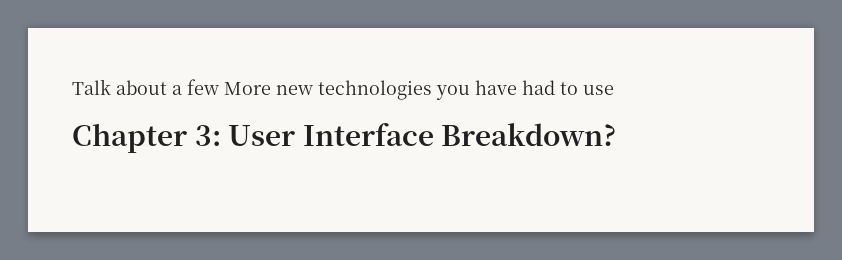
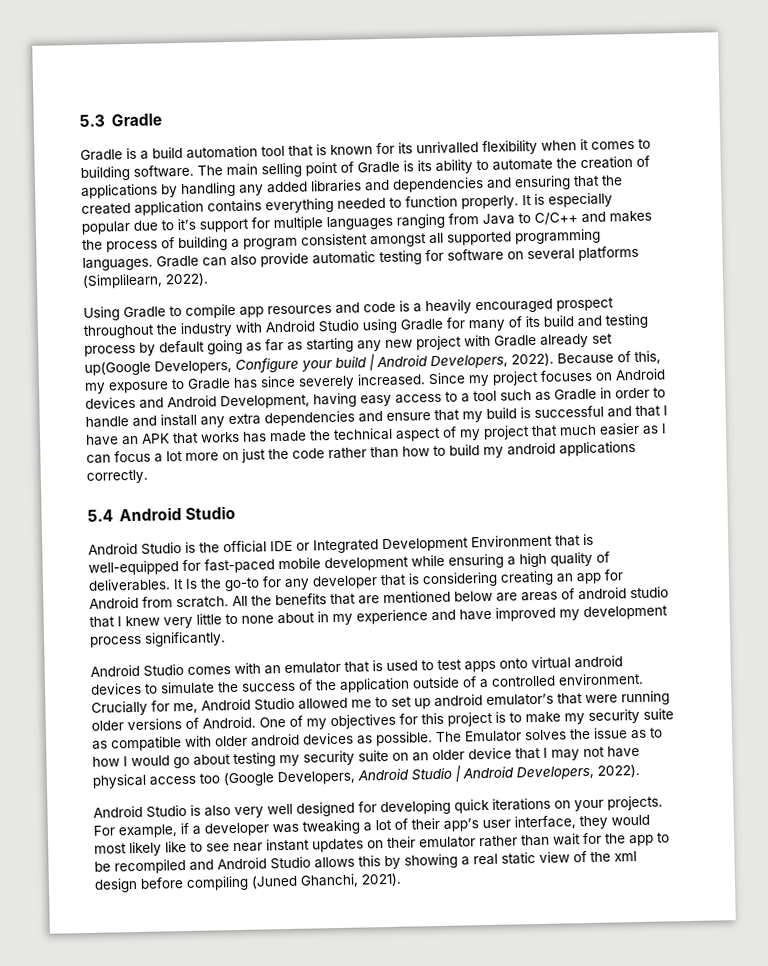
[72,79,614,100] [72,123,617,153] Talk about a few More new technologies you have had to use // Chapter 3: User Interface Breakdown? -> [79,113,162,127] [80,138,651,161] [80,155,650,181] [81,175,623,199] [81,192,613,216] [81,210,652,235] [82,228,601,253] [82,245,639,271] [82,272,209,289] [83,297,614,321] [83,313,648,339] [84,333,613,357] [84,350,661,376] [84,368,665,394] [85,387,666,410] [85,405,668,428] [85,422,667,446] [86,440,636,464] [86,469,148,484] [87,505,236,522] [88,533,594,555] [88,551,610,576] [88,569,623,592] [89,586,669,609] [89,605,668,629] [90,631,226,648] [90,655,623,677] [90,672,644,695] [91,690,670,716] [91,708,674,731] [92,727,663,752] [92,745,640,769] [92,763,640,789] [93,795,663,819] [93,814,650,839] [94,832,670,857] [94,851,637,875] [94,872,402,893] 5.3 Gradle // Gradle is a build automation tool that is known for its unrivalled flexibility when it comes to building software. The main selling point of Gradle is its ability to automate the creation of applications by handling any added libraries and dependencies and ensuring that the created application contains everything needed to function properly. It is especially popular due to it’s support for multiple languages ranging from Java to C/C++ and makes the process of building a program consistent amongst all supported programming languages. Gradle can also provide automatic testing for software on several platforms (Simplilearn, 2022). // Using Gradle to compile app resources and code is a heavily encouraged prospect throughout the industry with Android Studio using Gradle for many of its build and testing process by default going as far as starting any new project with Gradle already set up(Google Developers, Configure your build | Android Developers, 2022). Because of this, my exposure to Gradle has since severely increased. Since my project focuses on Android devices and Android Development, having easy access to a tool such as Gradle in order to handle and install any extra dependencies and ensure that my build is successful and that I have an APK that works has made the technical aspect of my project that much easier as I can focus a lot more on just the code rather than how to build my android applications correctly. // 5.4 Android Studio // Android Studio is the official IDE or Integrated Development Environment that is well-equipped for fast-paced mobile development while ensuring a high quality of deliverables. It Is the go-to for any developer that is considering creating an app for Android from scratch. All the benefits that are mentioned below are areas of android studio that I knew very little to none about in my experience and have improved my development process significantly. // Android Studio comes with an emulator that is used to test apps onto virtual android devices to simulate the success of the application outside of a controlled environment. Crucially for me, Android Studio allowed me to set up android emulator’s that were running older versions of Android. One of my objectives for this project is to make my security suite as compatible with older android devices as possible. The Emulator solves the issue as to how I would go about testing my security suite on an older device that I may not have physical access too (Google Developers, Android Studio | Android Developers, 2022). // Android Studio is also very well designed for developing quick iterations on your projects. For example, if a developer was tweaking a lot of their app’s user interface, they would most likely like to see near instant updates on their emulator rather than wait for the app to be recompiled and Android Studio allows this by showing a real static view of the xml design before compiling (Juned Ghanchi, 2021).

